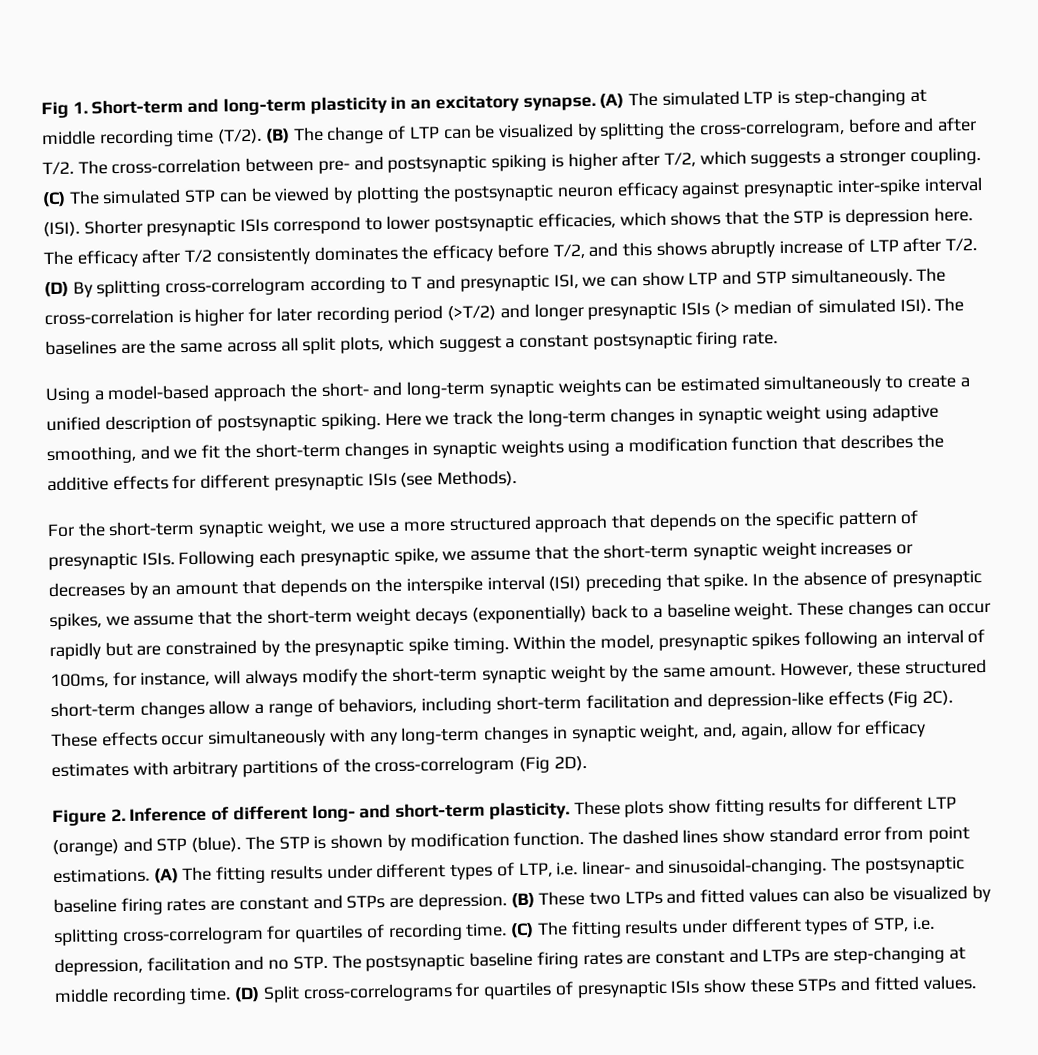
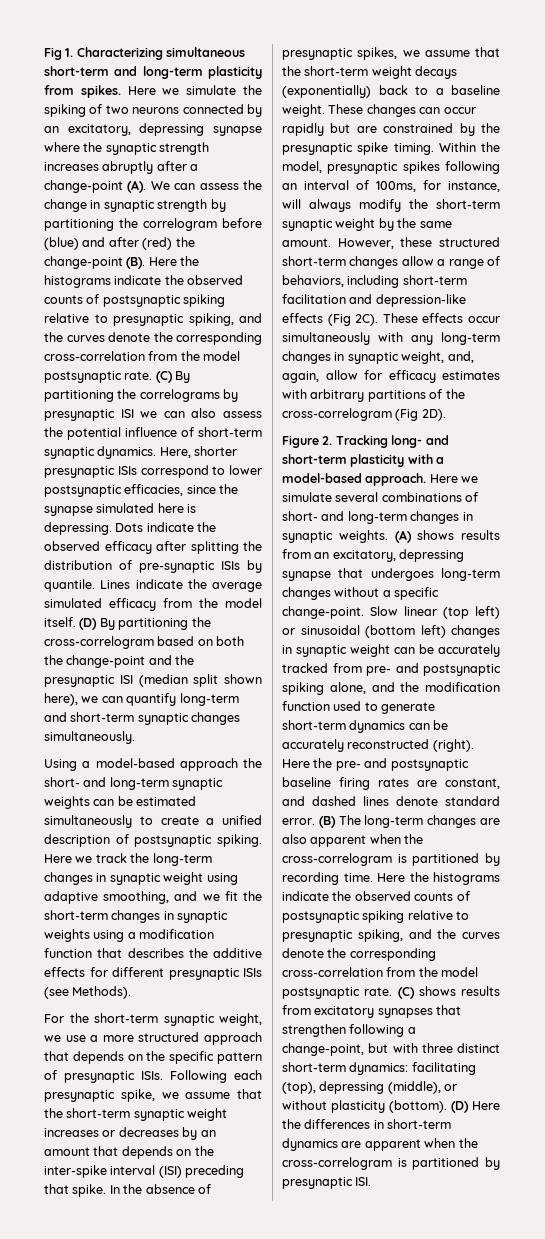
[91,88,927,116] [41,117,978,148] [42,147,981,176] [42,177,983,208] [43,219,143,238] Short-term and long-term plasticity in an excitatory synapse. (A) The simulated LTP is step-changing at middle recording time (T/2). (B) The change of LTP can be visualized by splitting the cross-correlogram, before and after T/2. The cross-correlation between pre- and postsynaptic spiking is higher after T/2, which suggests a stronger coupling. (C) The simulated STP can be viewed by plotting the postsynaptic neuron efficacy against presynaptic inter-spike interval (ISI). Shorter -> [76,47,246,60] [44,66,262,79] [44,85,262,98] [44,104,262,117] [44,123,262,136] [44,142,210,155] [44,161,199,174] [44,180,262,193] [44,199,226,212] [44,218,262,231] [44,237,195,250] [44,256,200,269] [44,275,244,288] [44,294,226,307] [44,313,262,326] [44,332,262,345] [44,351,241,361] [44,371,191,383] [44,389,239,402] [44,408,262,421] [44,427,262,440] [44,446,238,459] Characterizing simultaneous short-term and long-term plasticity from spikes. Here we simulate the spiking of two neurons connected by an excitatory, depressing synapse where the synaptic strength increases abruptly after a change-point (A). We can assess the change in synaptic strength by partitioning the correlogram before (blue) and after (red) the change-point (B). Here the histograms indicate the observed counts of postsynaptic spiking relative to presynaptic spiking, and the curves denote the corresponding cross-correlation from the model postsynaptic rate. (C) By partitioning the correlograms by presynaptic ISI we can also assess the potential influence of short-term synaptic dynamics. Here, shorter
[619,207,973,227] [43,237,978,268] [44,267,947,298] [44,297,965,326] [45,330,779,356] which shows that the STP is depression here. The efficacy after T/2 consistently dominates the efficacy before T/2, and this shows abruptly increase of LTP after T/2. (D) By splitting cross-correlogram according to T and presynaptic ISI, we can show LTP and STP simultaneously. The cross-correlation is higher for later recording period (>T/2) and longer presynaptic ISIs (> median of simulated ISI). The baselines are the same across all split plots, which suggest a constant postsynaptic firing rate. -> [186,484,239,494] [44,503,197,516] [44,522,217,535] [44,541,262,554] [44,560,262,573] [44,579,262,592] [44,598,262,611] [44,617,211,630] [44,636,245,649] [44,655,195,668] [44,674,262,687] [44,693,239,706] [44,712,241,725] [44,731,135,744] since the synapse simulated here is depressing. Dots indicate the observed efficacy after splitting the distribution of pre-synaptic ISIs by quantile. Lines indicate the average simulated efficacy from the model itself. (D) By partitioning the cross-correlogram based on both the change-point and the presynaptic ISI (median split shown here), we can quantify long-term and short-term synaptic changes simultaneously.
[405,576,483,595] interspike -> [44,1165,107,1178] inter-spike
[129,795,957,823] [52,825,971,857] [53,856,965,884] [53,884,991,916] [53,916,935,947] [54,945,966,977] [54,975,976,1006] Inference of different long- and short-term plasticity. These plots show fitting results for different LTP (orange) and STP (blue). The STP is shown by modification function. The dashed lines show standard error from point estimations. (A) The fitting results under different types of LTP, i.e. linear- and sinusoidal-changing. The postsynaptic baseline firing rates are constant and STPs are depression. (B) These two LTPs and fitted values can also be visualized by splitting cross-correlogram for quartiles of recording time. (C) The fitting results under different types of STP, i.e. depression, facilitation and no STP. The postsynaptic baseline firing rates are constant and LTPs are step-changing at middle recording time. (D) Split cross-correlograms for quartiles of presynaptic ISIs show these STPs and fitted values. -> [335,435,449,448] [282,454,445,467] [282,473,479,486] [282,492,479,502] [282,511,473,524] [282,530,500,543] [282,549,465,562] [282,568,500,581] [282,587,440,600] [282,606,500,619] [282,625,500,638] [282,644,500,657] [282,663,501,676] [282,682,500,695] [282,701,436,714] [282,720,449,733] [282,739,474,752] [282,758,469,771] [282,777,500,790] [282,796,500,806] [282,815,500,828] [282,834,424,847] [282,853,500,866] [282,872,500,885] [282,891,470,901] [282,910,470,923] [282,929,500,942] [282,948,436,961] [282,967,479,977] [282,986,500,999] [282,1005,462,1018] [282,1024,416,1037] [282,1043,500,1056] [282,1062,476,1075] [282,1081,458,1094] [282,1100,500,1113] [282,1119,452,1129] [282,1138,478,1151] [282,1157,500,1170] [282,1177,372,1189] Tracking long- and short-term plasticity with a model-based approach. Here we simulate several combinations of short- and long-term changes in synaptic weights. (A) shows results from an excitatory, depressing synapse that undergoes long-term changes without a specific change-point. Slow linear (top left) or sinusoidal (bottom left) changes in synaptic weight can be accurately tracked from pre- and postsynaptic spiking alone, and the modification function used to generate short-term dynamics can be accurately reconstructed (right). Here the pre- and postsynaptic baseline firing rates are constant, and dashed lines denote standard error. (B) The long-term changes are also apparent when the cross-correlogram is partitioned by recording time. Here the histograms indicate the observed counts of postsynaptic spiking relative to presynaptic spiking, and the curves denote the corresponding cross-correlation from the model postsynaptic rate. (C) shows results from excitatory synapses that strengthen following a change-point, but with three distinct short-term dynamics: facilitating (top), depressing (middle), or without plasticity (bottom). (D) Here the differences in short-term dynamics are apparent when the cross-correlogram is partitioned by presynaptic ISI.

